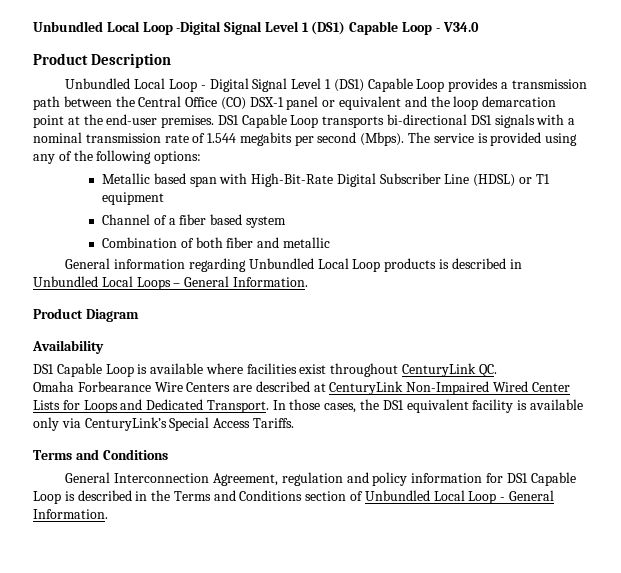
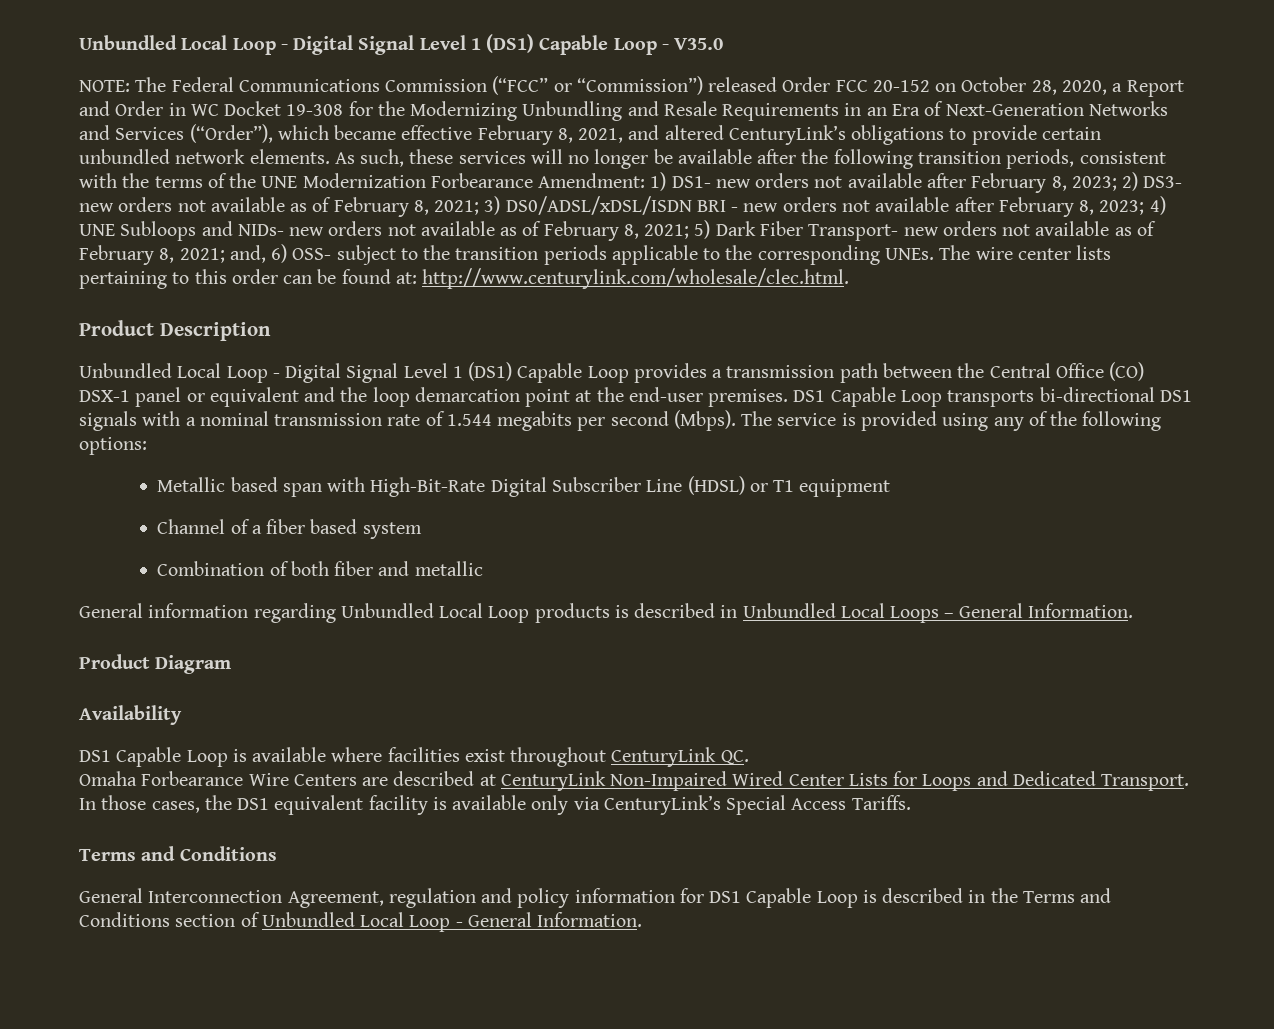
[33,21,222,35] Unbundled Local Loop -Digital -> [79,35,354,55] Unbundled Local Loop - Digital
[442,22,479,32] V34.0 -> [674,38,724,50] [79,76,1184,97] [79,101,1168,121] [79,124,1101,145] [79,149,1166,169] [79,172,1183,193] [79,196,1166,217] [79,220,1156,241] [79,244,1112,265] [79,268,850,289] V35.0 // NOTE: The Federal Communications Commission (“FCC” or “Commission”) released Order FCC 20-152 on October 28, 2020, a Report and Order in WC Docket 19-308 for the Modernizing Unbundling and Resale Requirements in an Era of Next-Generation Networks and Services (“Order”), which became effective February 8, 2021, and altered CenturyLink’s obligations to provide certain unbundled network elements. As such, these services will no longer be available after the following transition periods, consistent with the terms of the UNE Modernization Forbearance Amendment: 1) DS1- new orders not available after February 8, 2023; 2) DS3- new orders not available as of February 8, 2021; 3) DS0/ADSL/xDSL/ISDN BRI - new orders not available after February 8, 2023; 4) UNE Subloops and NIDs- new orders not available as of February 8, 2021; 5) Dark Fiber Transport- new orders not available as of February 8, 2021; and, 6) OSS- subject to the transition periods applicable to the corresponding UNEs. The wire center lists pertaining to this order can be found at: http://www.centurylink.com/wholesale/clec.html.

